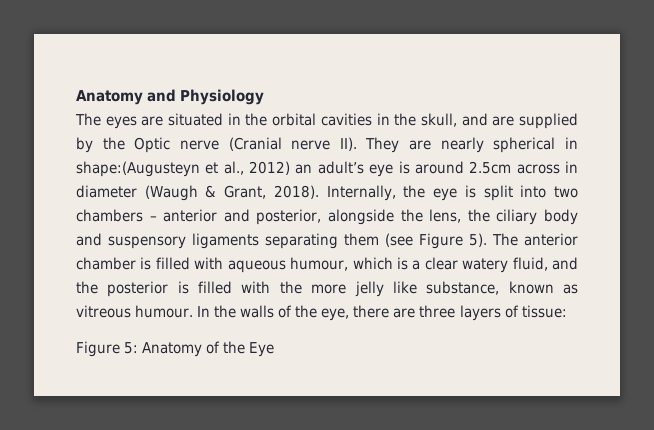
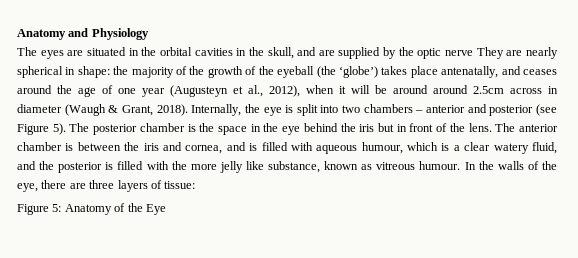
[134,137,357,153] Optic nerve (Cranial nerve II). -> [417,48,474,59] optic nerve
[76,161,410,177] shape:(Augusteyn et al., 2012) an adult’s eye is -> [77,66,558,78] [17,85,428,97] shape: the majority of the growth of the eyeball (the ‘globe’) takes place antenatally, and ceases around the age of one year (Augusteyn et al., 2012), when it will be around
[256,209,579,225] [76,233,578,249] [76,257,136,270] posterior, alongside the lens, the ciliary body and suspensory ligaments separating them (see Figure 5). The anterior chamber -> [489,104,557,116] [17,123,559,135] [17,142,246,154] posterior (see Figure 5). The posterior chamber is the space in the eye behind the iris but in front of the lens. The anterior chamber is between the iris and cornea, and

